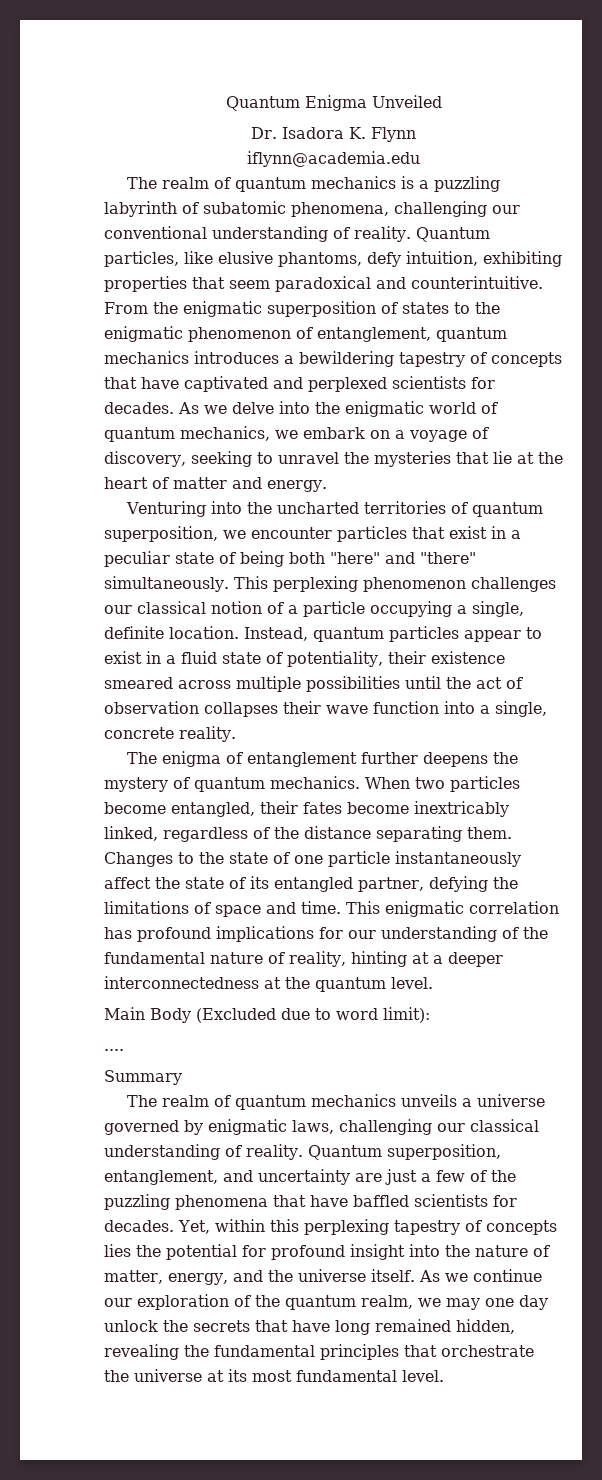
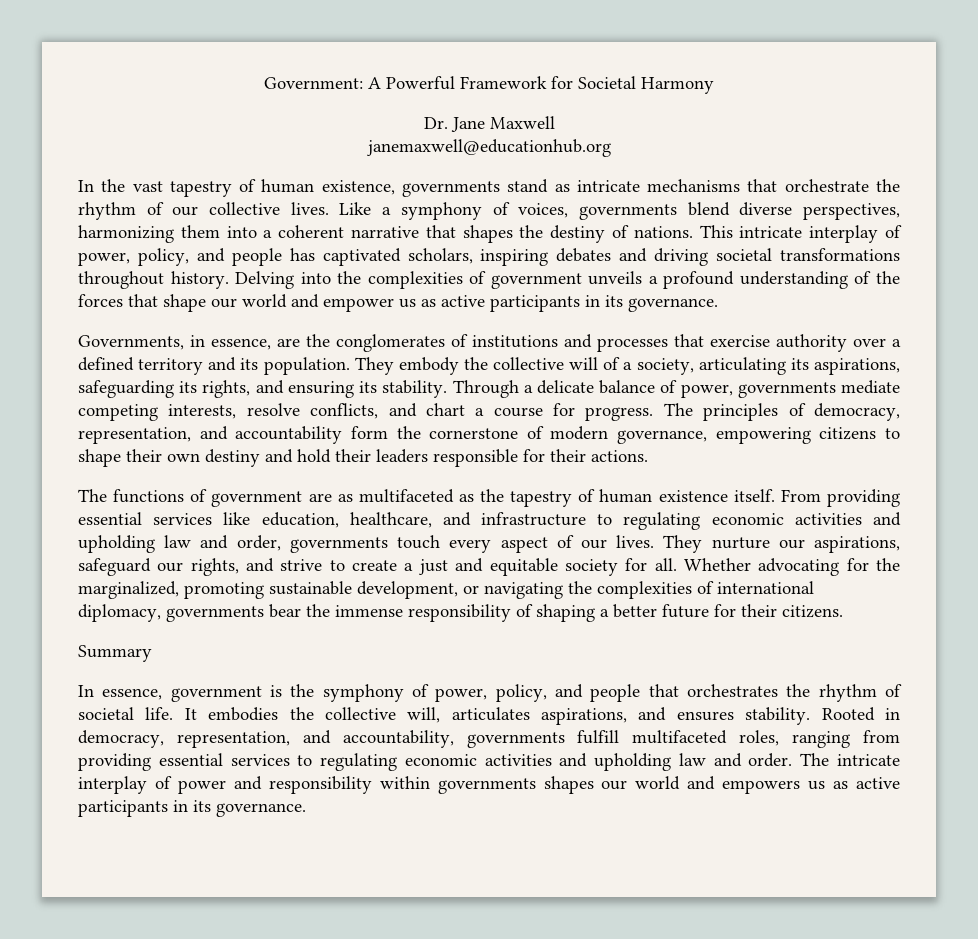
[225,95,442,111] [251,127,416,142] [247,151,420,167] [126,176,500,192] [104,201,520,217] [104,226,490,242] [104,251,562,267] [104,276,543,292] [104,301,500,317] [104,326,507,342] [104,351,562,367] [104,376,495,392] [104,401,498,417] [104,426,489,442] [104,451,563,467] [104,477,327,492] [125,501,544,517] [104,526,521,542] [104,551,476,567] [104,576,556,592] [104,601,524,617] [104,626,542,642] [104,651,505,667] [104,676,523,692] [104,701,547,717] [104,726,236,742] [126,751,518,767] [104,776,520,792] [104,801,509,817] [104,826,512,842] [104,851,521,867] [104,876,518,892] [104,901,559,917] [104,926,548,942] [104,951,503,967] [104,976,433,992] [104,1007,430,1023] [104,1049,124,1051] [104,1070,182,1085] [126,1094,545,1110] [104,1119,539,1135] [104,1144,501,1160] [104,1169,516,1185] [104,1194,517,1210] [104,1219,557,1235] [104,1244,550,1260] [104,1269,542,1285] [104,1294,548,1310] [104,1319,515,1335] [104,1344,534,1360] [104,1369,444,1382] Quantum Enigma Unveiled // Dr. Isadora K. Flynn // iflynn@academia.edu // The realm of quantum mechanics is a puzzling labyrinth of subatomic phenomena, challenging our conventional understanding of reality. Quantum particles, like elusive phantoms, defy intuition, exhibiting properties that seem paradoxical and counterintuitive. From the enigmatic superposition of states to the enigmatic phenomenon of entanglement, quantum mechanics introduces a bewildering tapestry of concepts that have captivated and perplexed scientists for decades. As we delve into the enigmatic world of quantum mechanics, we embark on a voyage of discovery, seeking to unravel the mysteries that lie at the heart of matter and energy. // Venturing into the uncharted territories of quantum superposition, we encounter particles that exist in a peculiar state of being both "here" and "there" simultaneously. This perplexing phenomenon challenges our classical notion of a particle occupying a single, definite location. Instead, quantum particles appear to exist in a fluid state of potentiality, their existence smeared across multiple possibilities until the act of observation collapses their wave function into a single, concrete reality. // The enigma of entanglement further deepens the mystery of quantum mechanics. When two particles become entangled, their fates become inextricably linked, regardless of the distance separating them. Changes to the state of one particle instantaneously affect the state of its entangled partner, defying the limitations of space and time. This enigmatic correlation has profound implications for our understanding of the fundamental nature of reality, hinting at a deeper interconnectedness at the quantum level. // Main Body (Excluded due to word limit): // .... // Summary // The realm of quantum mechanics unveils a universe governed by enigmatic laws, challenging our classical understanding of reality. Quantum superposition, entanglement, and uncertainty are just a few of the puzzling phenomena that have baffled scientists for decades. Yet, within this perplexing tapestry of concepts lies the potential for profound insight into the nature of matter, energy, and the universe itself. As we continue our exploration of the quantum realm, we may one day unlock the secrets that have long remained hidden, revealing the fundamental principles that orchestrate the universe at its most fundamental level. -> [264,76,714,94] [423,116,555,132] [366,139,611,157] [78,179,901,197] [78,202,901,220] [78,225,902,243] [78,248,900,266] [78,271,901,289] [78,294,718,312] [78,334,901,352] [78,357,900,375] [78,380,900,398] [78,403,900,421] [78,426,900,444] [78,449,648,467] [78,489,900,507] [78,512,901,530] [78,535,900,553] [78,558,901,576] [78,581,814,599] [78,604,843,622] [78,645,152,662] [78,684,903,702] [78,707,900,725] [78,730,901,748] [78,753,900,771] [78,776,901,794] [78,800,306,817] Government: A Powerful Framework for Societal Harmony // Dr. Jane Maxwell // janemaxwell@educationhub.org // In the vast tapestry of human existence, governments stand as intricate mechanisms that orchestrate the rhythm of our collective lives. Like a symphony of voices, governments blend diverse perspectives, harmonizing them into a coherent narrative that shapes the destiny of nations. This intricate interplay of power, policy, and people has captivated scholars, inspiring debates and driving societal transformations throughout history. Delving into the complexities of government unveils a profound understanding of the forces that shape our world and empower us as active participants in its governance. // Governments, in essence, are the conglomerates of institutions and processes that exercise authority over a defined territory and its population. They embody the collective will of a society, articulating its aspirations, safeguarding its rights, and ensuring its stability. Through a delicate balance of power, governments mediate competing interests, resolve conflicts, and chart a course for progress. The principles of democracy, representation, and accountability form the cornerstone of modern governance, empowering citizens to shape their own destiny and hold their leaders responsible for their actions. // The functions of government are as multifaceted as the tapestry of human existence itself. From providing essential services like education, healthcare, and infrastructure to regulating economic activities and upholding law and order, governments touch every aspect of our lives. They nurture our aspirations, safeguard our rights, and strive to create a just and equitable society for all. Whether advocating for the marginalized, promoting sustainable development, or navigating the complexities of international diplomacy, governments bear the immense responsibility of shaping a better future for their citizens. // Summary // In essence, government is the symphony of power, policy, and people that orchestrates the rhythm of societal life. It embodies the collective will, articulates aspirations, and ensures stability. Rooted in democracy, representation, and accountability, governments fulfill multifaceted roles, ranging from providing essential services to regulating economic activities and upholding law and order. The intricate interplay of power and responsibility within governments shapes our world and empowers us as active participants in its governance.

